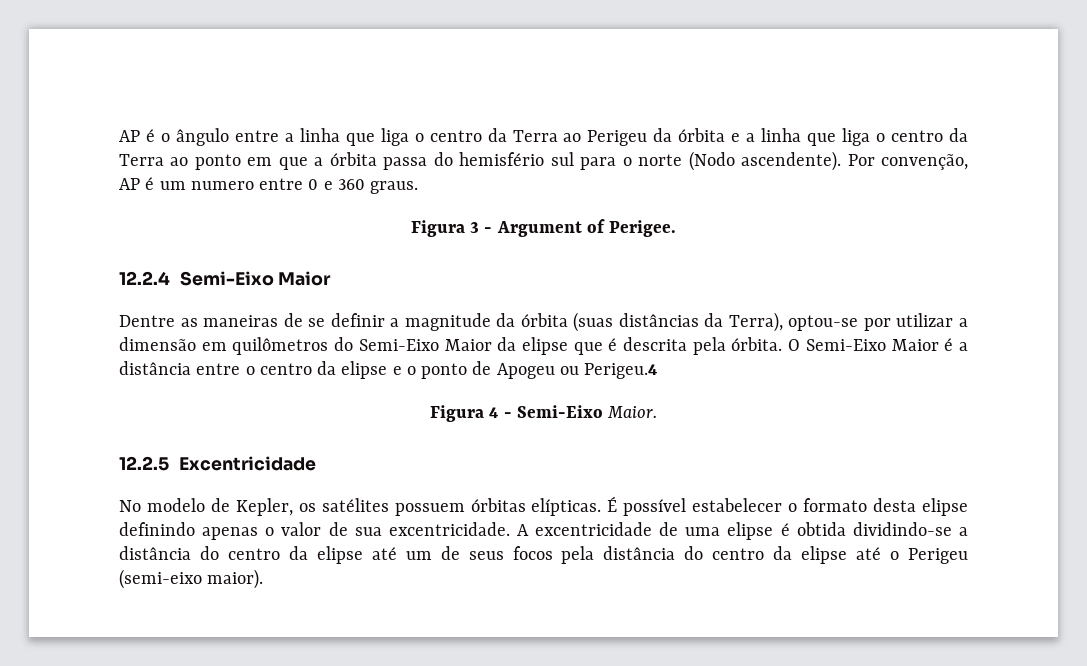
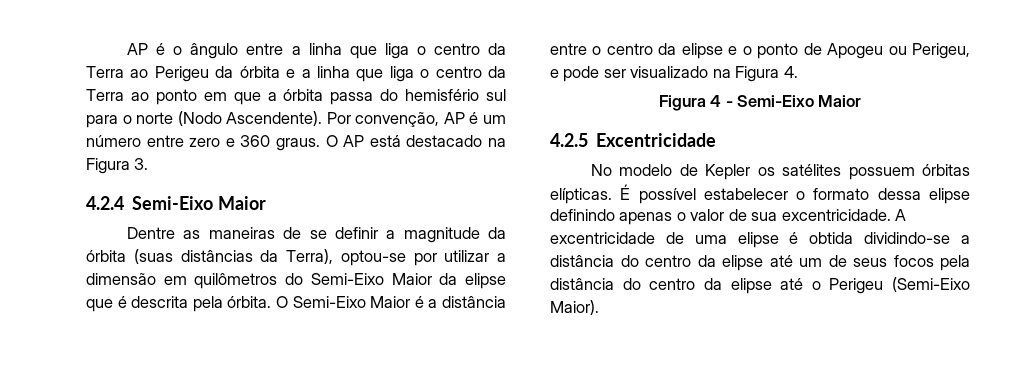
[741,151,842,171] ascendente). -> [226,111,323,126] Ascendente).
[190,178,319,190] numero entre 0 -> [86,135,221,147] número entre zero
[410,219,677,237] [119,271,170,285] // Figura 3 - Argument of Perigee. // 12.2.4 -> [325,135,507,147] [86,158,149,174] [86,196,124,210] O AP está destacado na Figura 3. // 4.2.4
[584,363,658,379] Perigeu.4 -> [912,43,970,59] [550,66,798,82] Perigeu, e pode ser visualizado na Figura 4.
[607,406,658,418] [119,456,169,471] Maior. // 12.2.5 -> [818,95,862,107] [550,133,588,147] Maior // 4.2.5
[235,498,293,516] Kepler, -> [705,164,751,180] Kepler
[873,498,917,512] desta -> [877,188,921,200] dessa
[119,569,264,589] (semi-eixo maior). -> [892,277,970,292] [550,300,599,315] (Semi-Eixo Maior).

